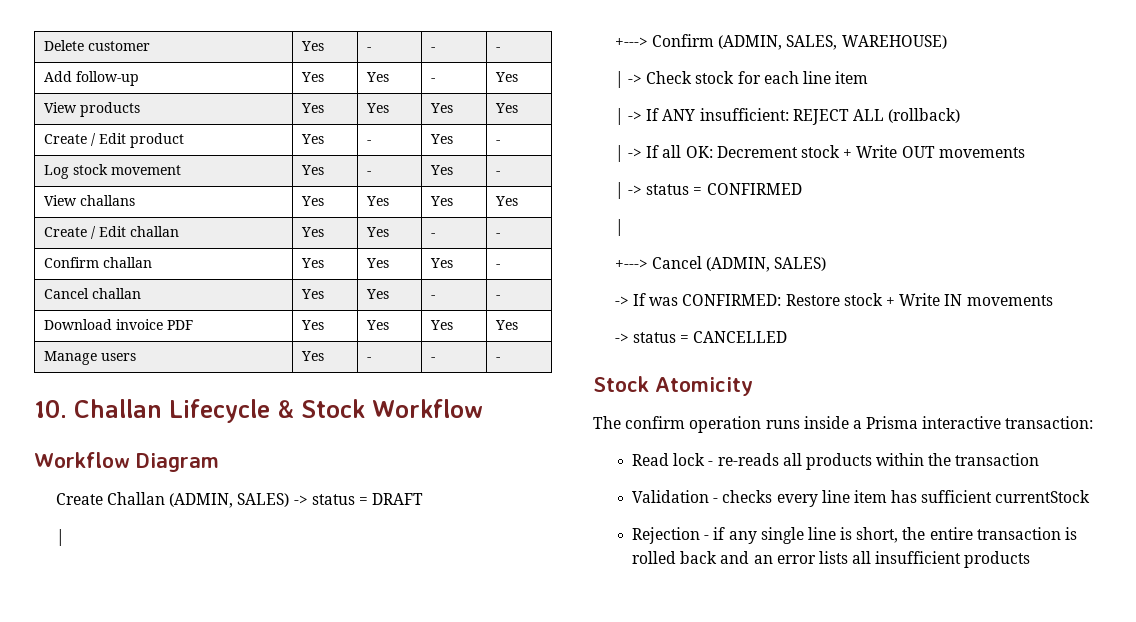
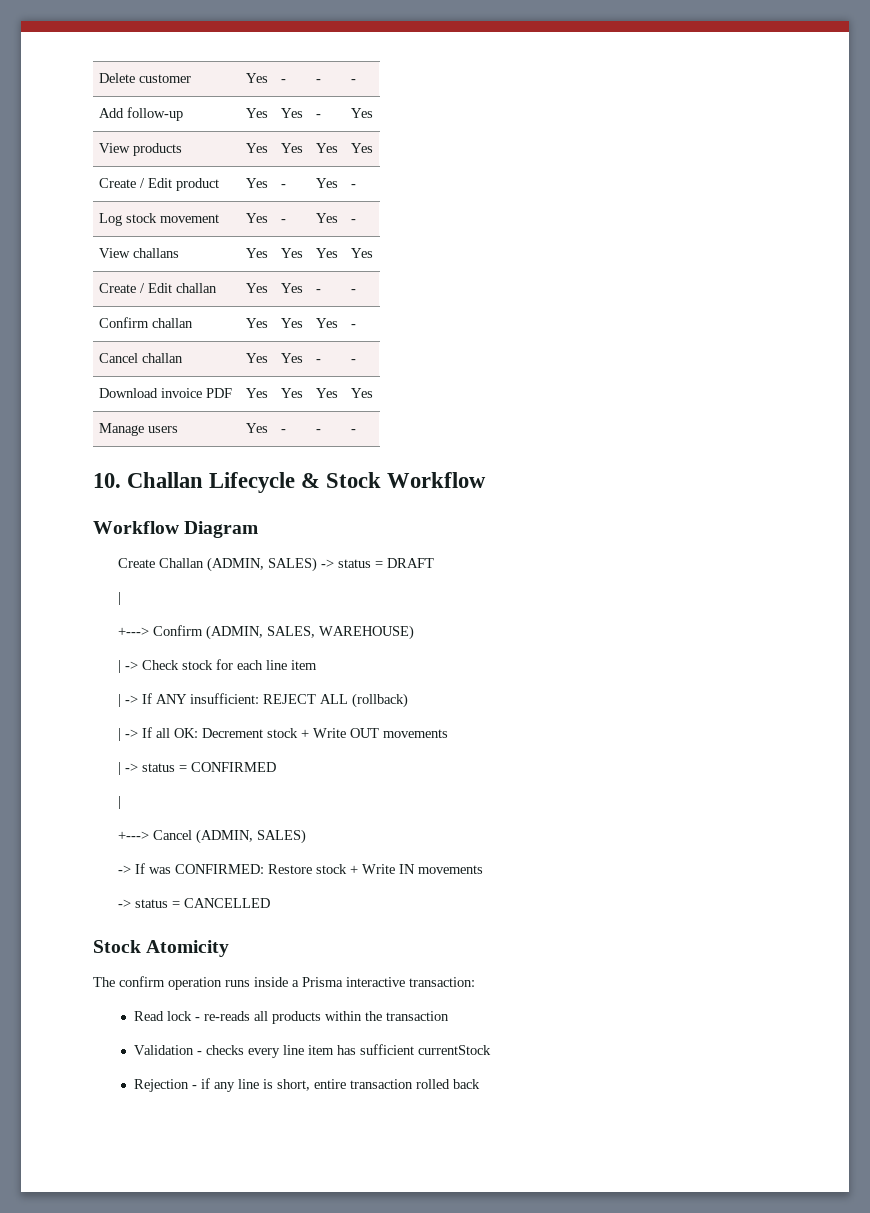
[760,527,804,544] single -> (236, 1087) none
[902,527,926,540] the -> (311, 1085) none
[1065,527,1078,540] is -> (414, 1084) none
[720,551,1031,568] and an error lists all insufficient products -> (481, 1084) none

